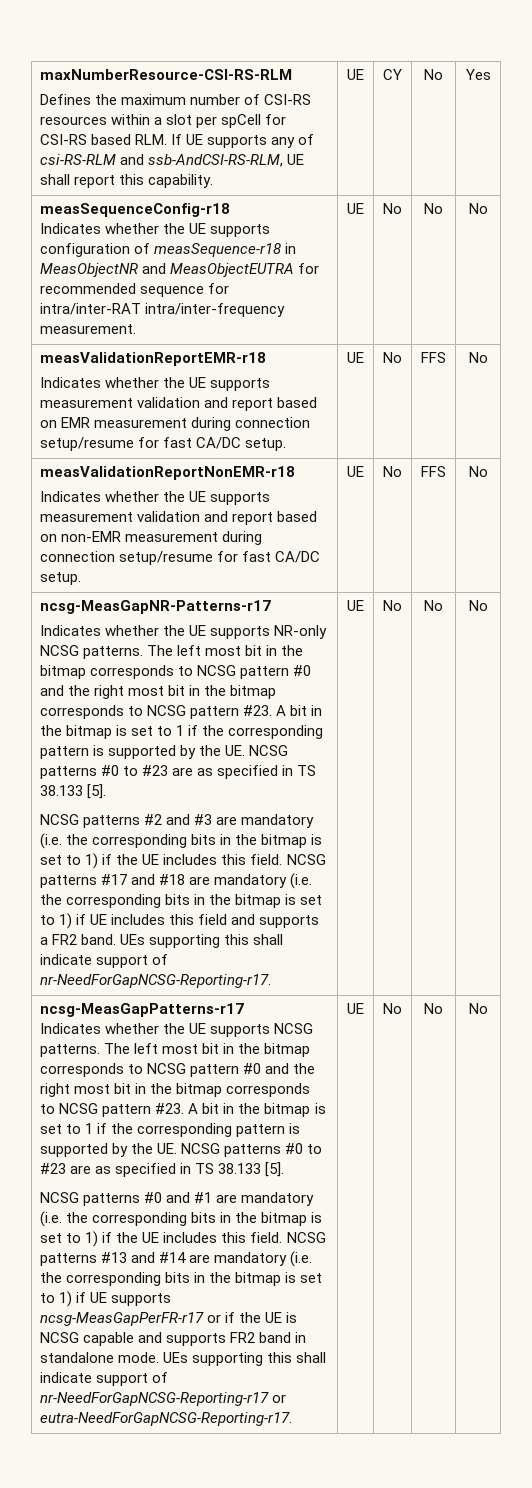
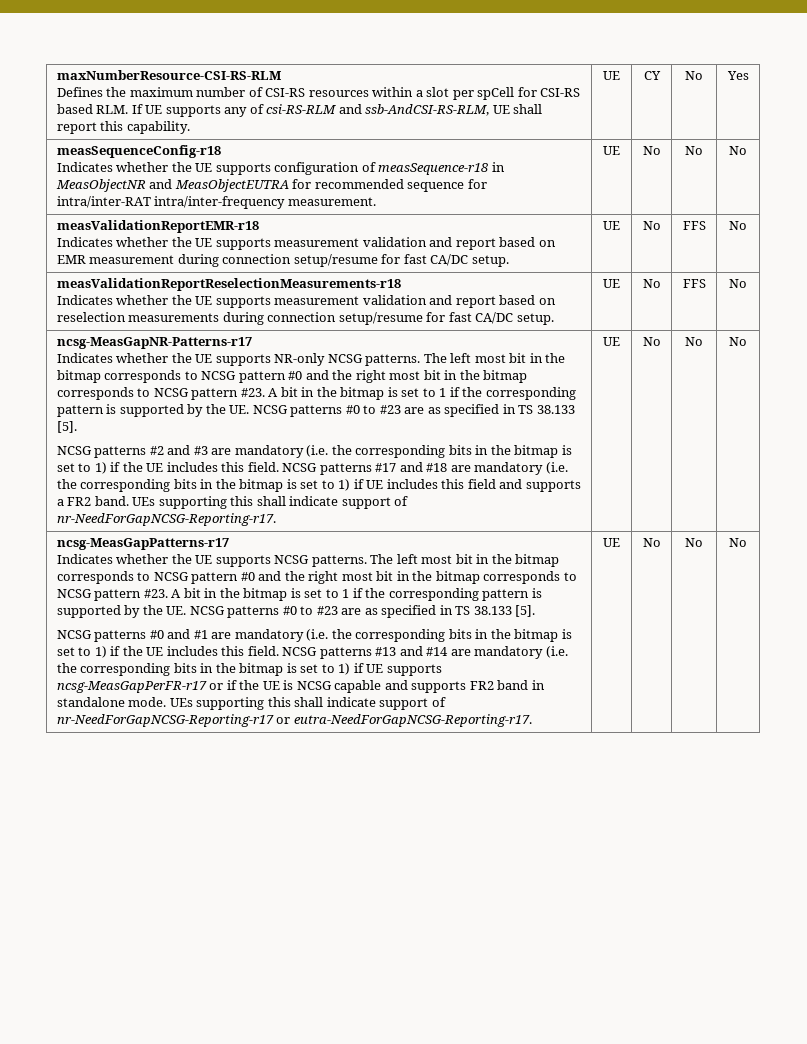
[40,466,296,480] measValidationReportNonEMR-r18 -> [56,278,401,291] measValidationReportReselectionMeasurements-r18
[61,531,219,542] non-EMR measurement -> [56,312,220,322] reselection measurements

